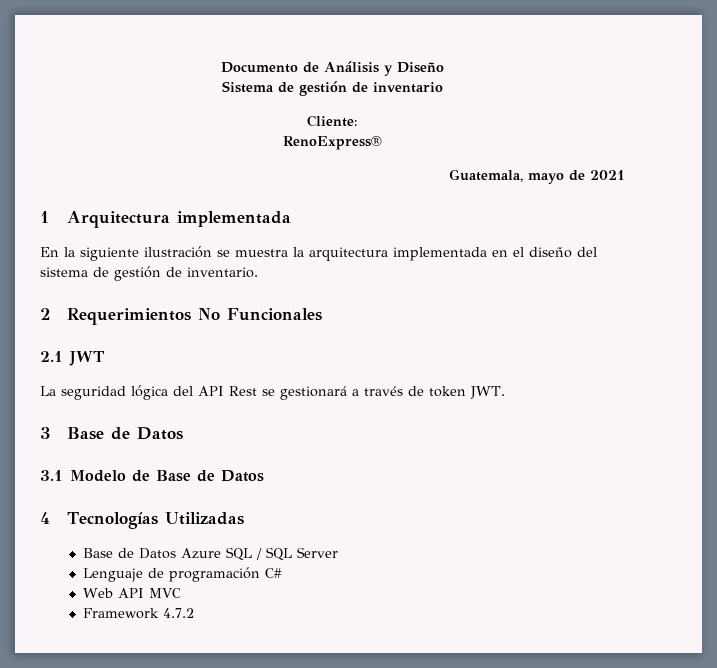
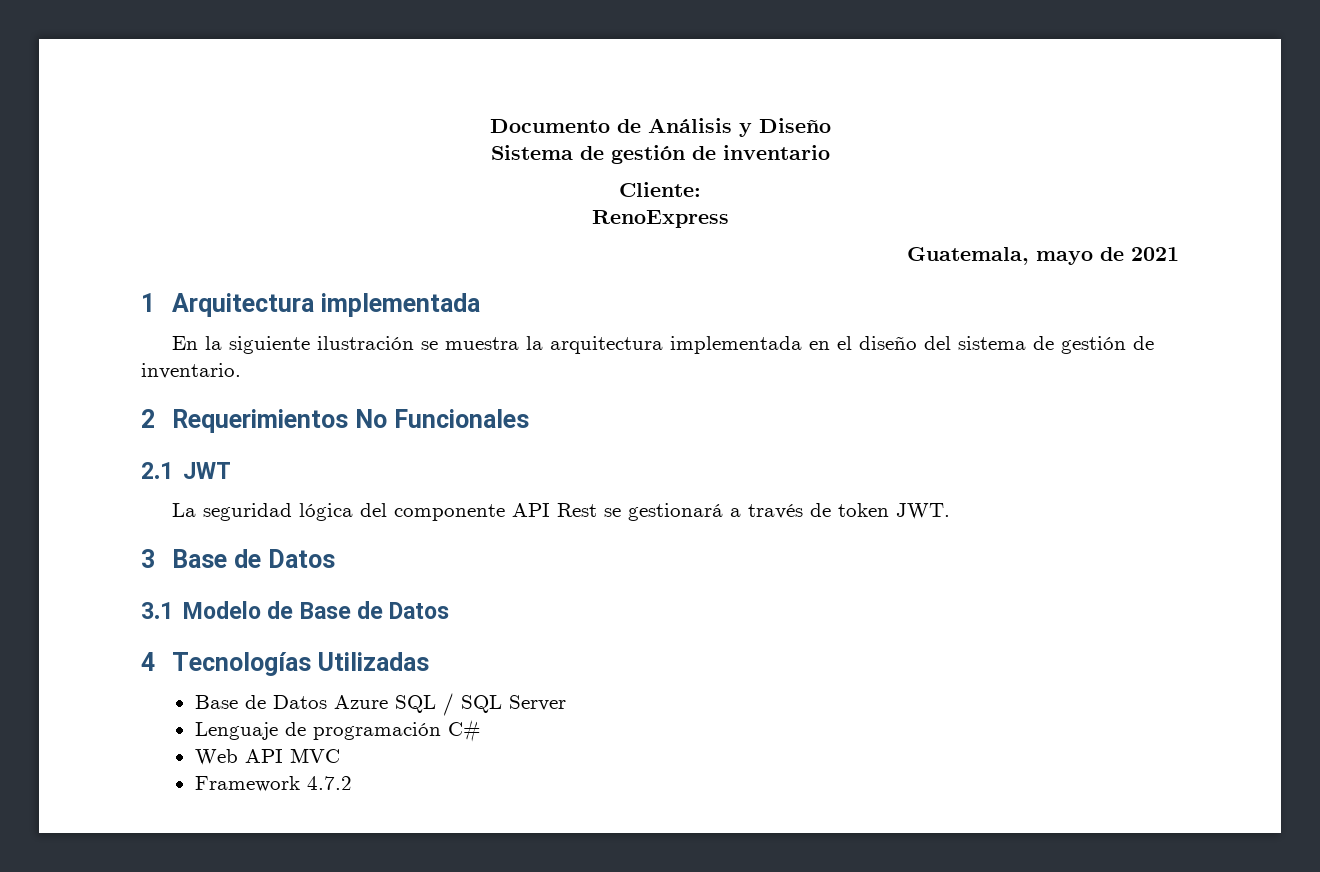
[283,136,382,150] RenoExpress® -> [591,210,729,228] RenoExpress
(193, 391) none -> [393,504,505,521] componente

